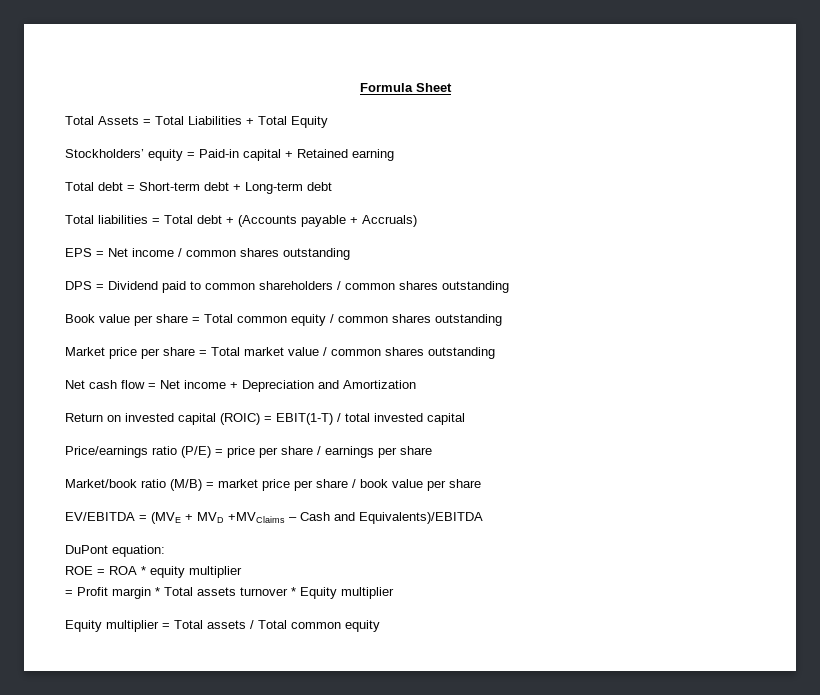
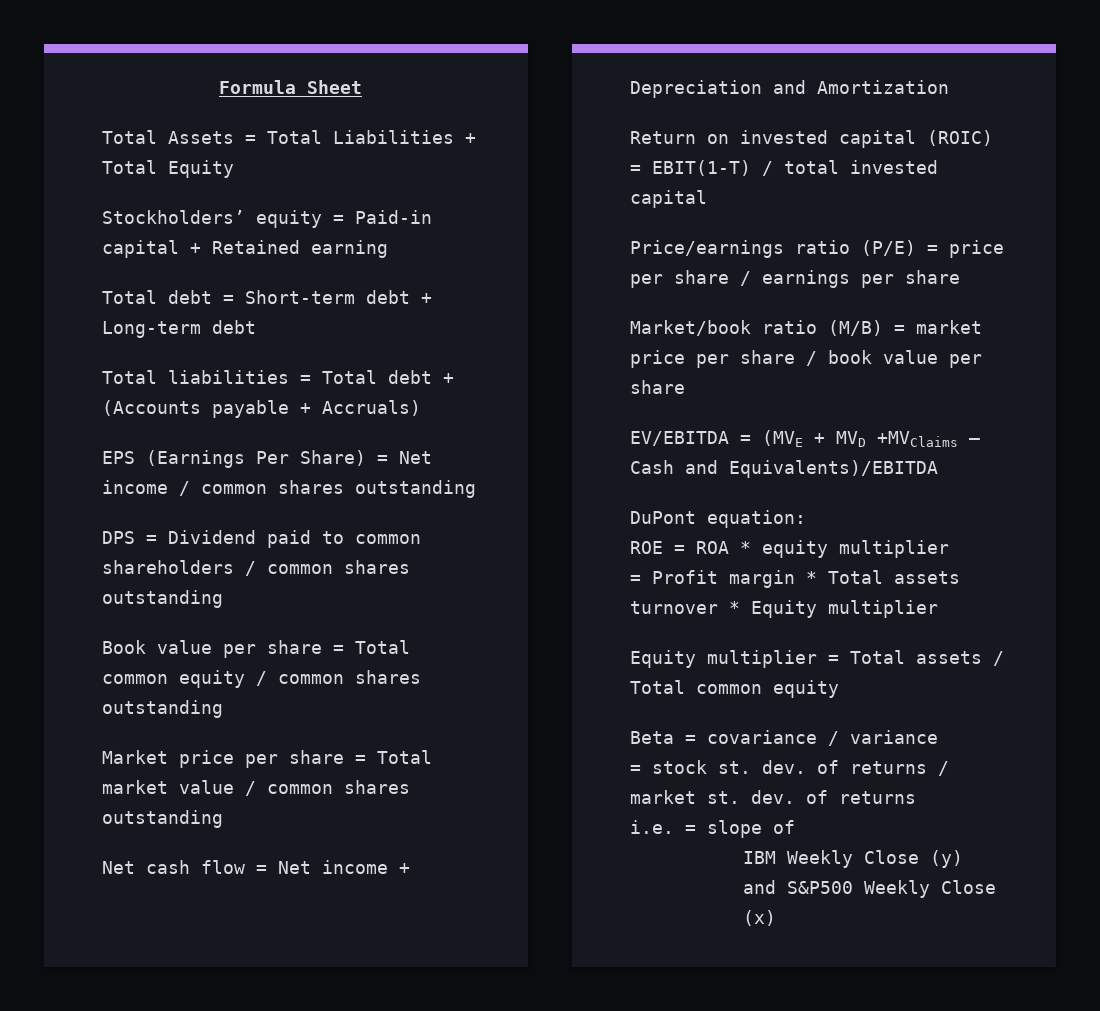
(92, 252) none -> [146,450,366,468] (Earnings Per Share)
(380, 626) none -> [630,730,938,746] [630,760,949,776] [630,790,916,804] [630,820,795,838] [743,850,964,868] [743,880,997,898] [743,910,777,926] // Beta = covariance / variance // = stock st. dev. of returns / market st. dev. of returns // i.e. = slope of // IBM Weekly Close (y) and S&P500 Weekly Close (x)

